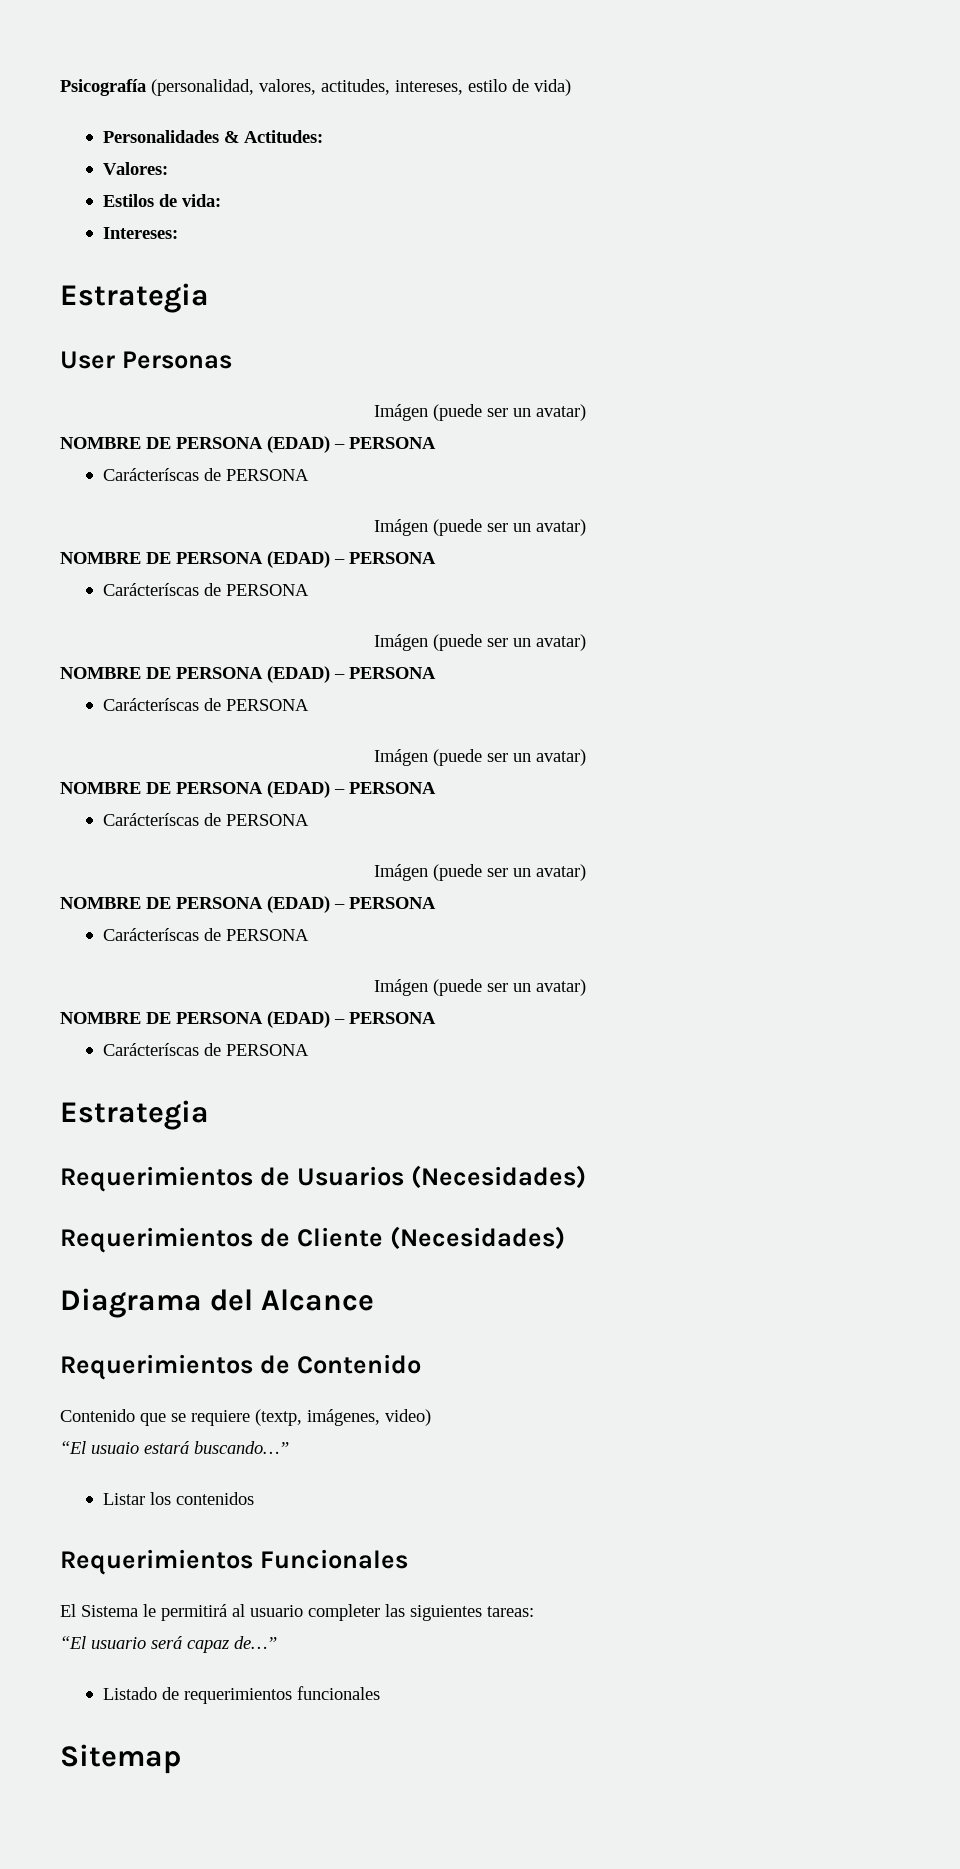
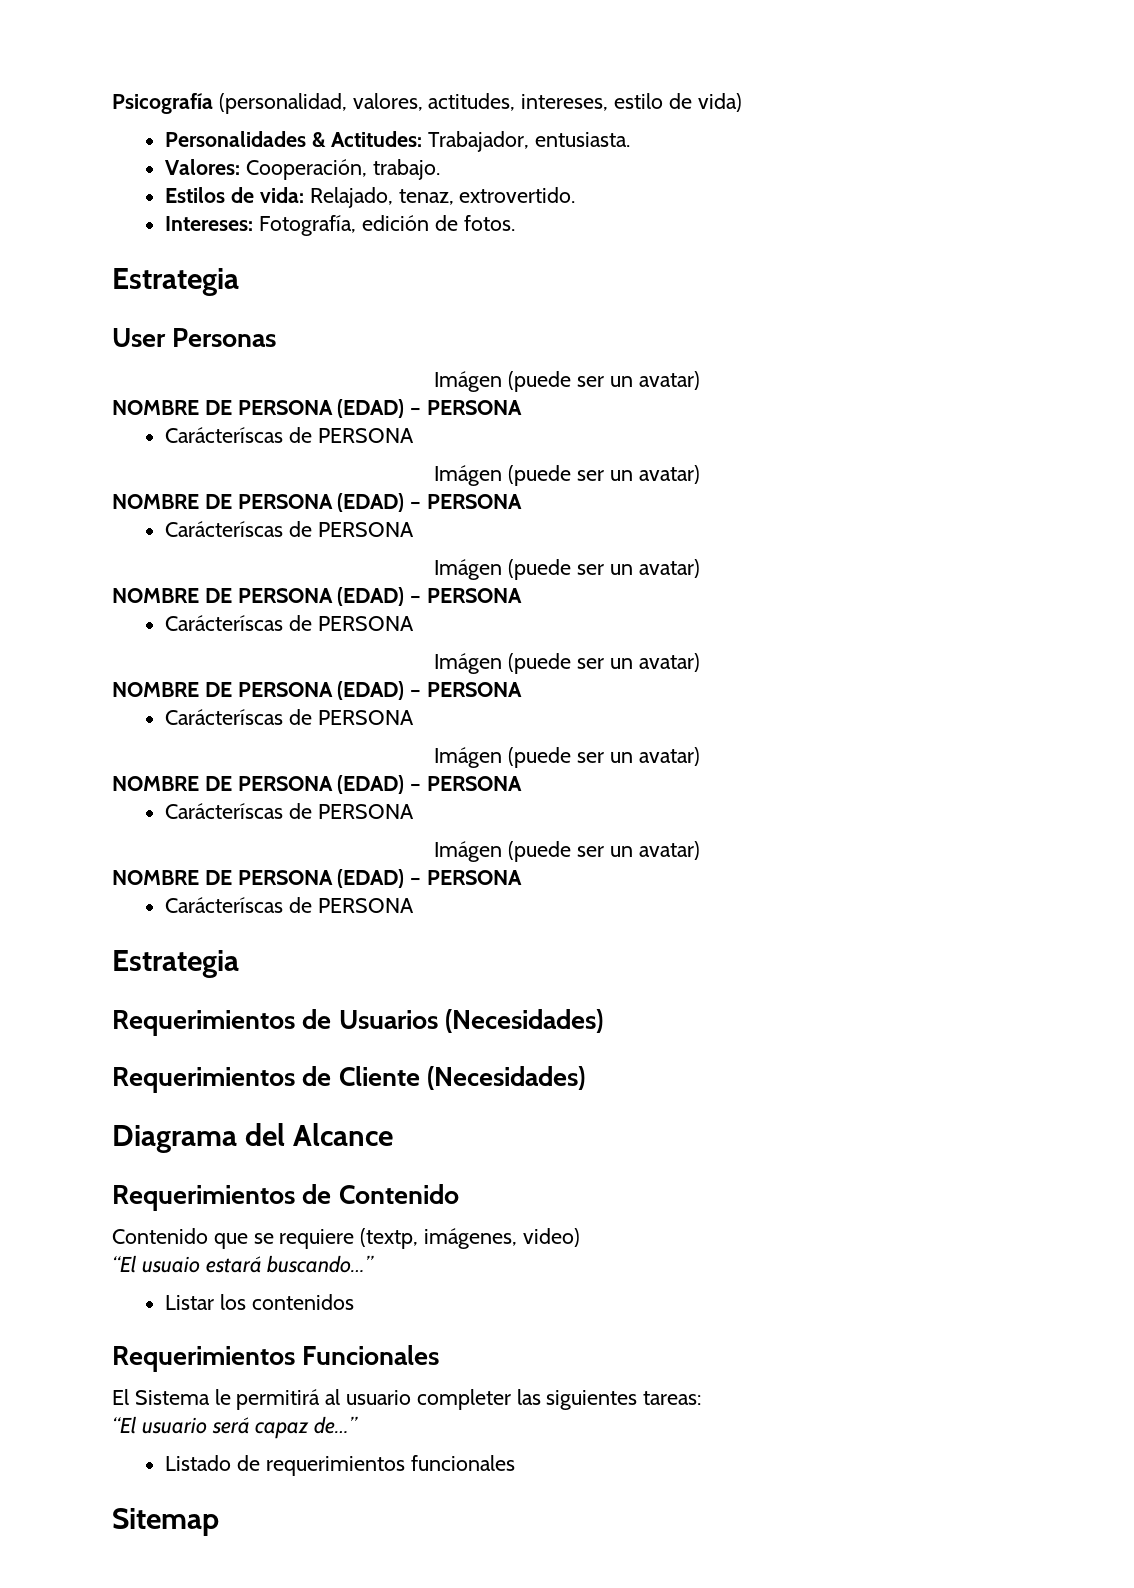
(323, 136) none -> [427,131,630,152] Trabajador, entusiasta.
(168, 168) none -> [246,159,440,180] Cooperación, trabajo.
[102,227,178,239] // Intereses: -> [309,187,576,208] [165,215,515,236] Relajado, tenaz, extrovertido. // Intereses: Fotografía, edición de fotos.

